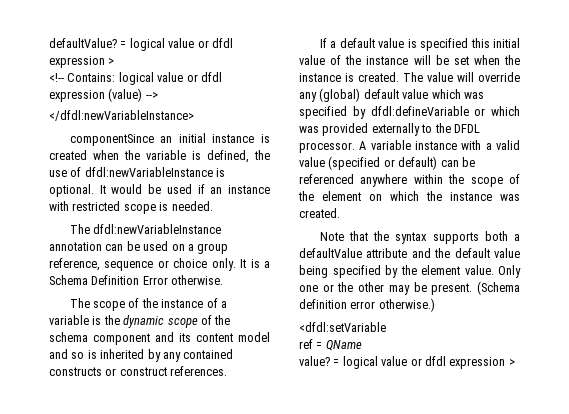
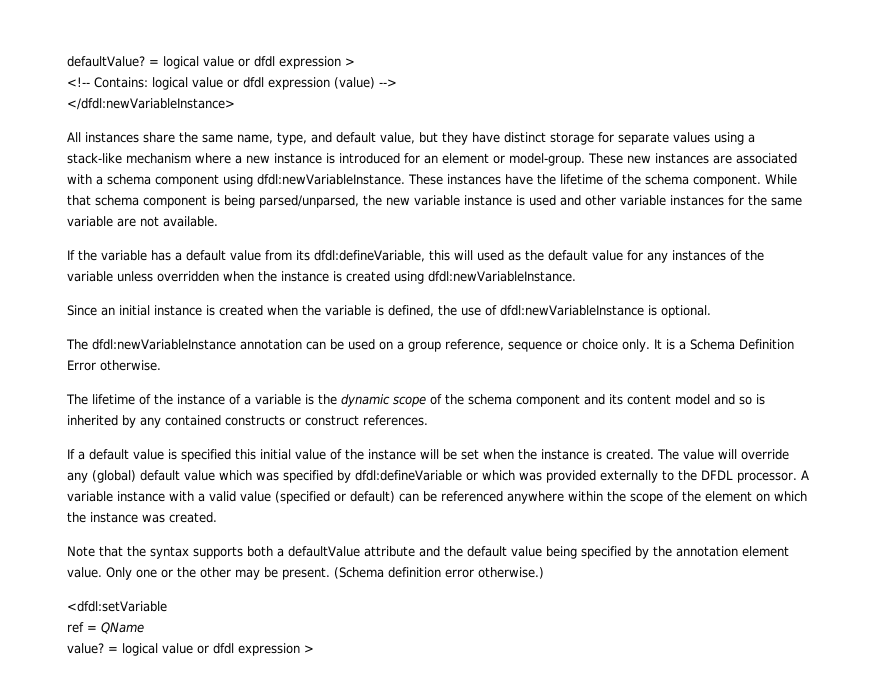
[69,134,154,146] componentSince -> [67,132,755,145] [67,153,797,166] [67,174,797,187] [67,195,802,208] [67,216,218,227] [67,250,764,263] [67,271,576,284] [67,305,97,316] All instances share the same name, type, and default value, but they have distinct storage for separate values using a stack-like mechanism where a new instance is introduced for an element or model-group. These new instances are associated with a schema component using dfdl:newVariableInstance. These instances have the lifetime of the schema component. While that schema component is being parsed/unparsed, the new variable instance is used and other variable instances for the same variable are not available. // If the variable has a default value from its dfdl:defineVariable, this will used as the default value for any instances of the variable unless overridden when the instance is created using dfdl:newVariableInstance. // Since
[99,184,270,194] [49,201,213,214] It would be used if an instance with restricted scope is needed. -> (711, 311) none
[93,301,126,311] scope -> [92,394,135,405] lifetime
(417, 270) none -> [676,546,738,557] annotation

